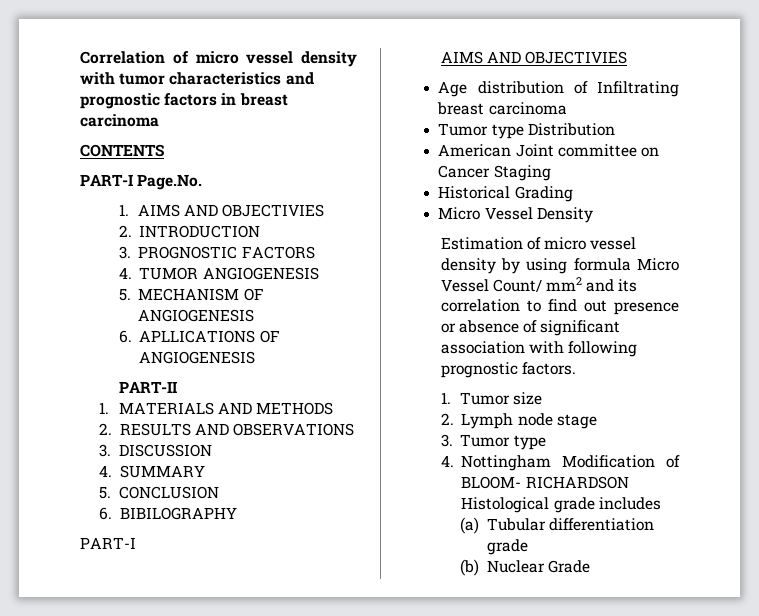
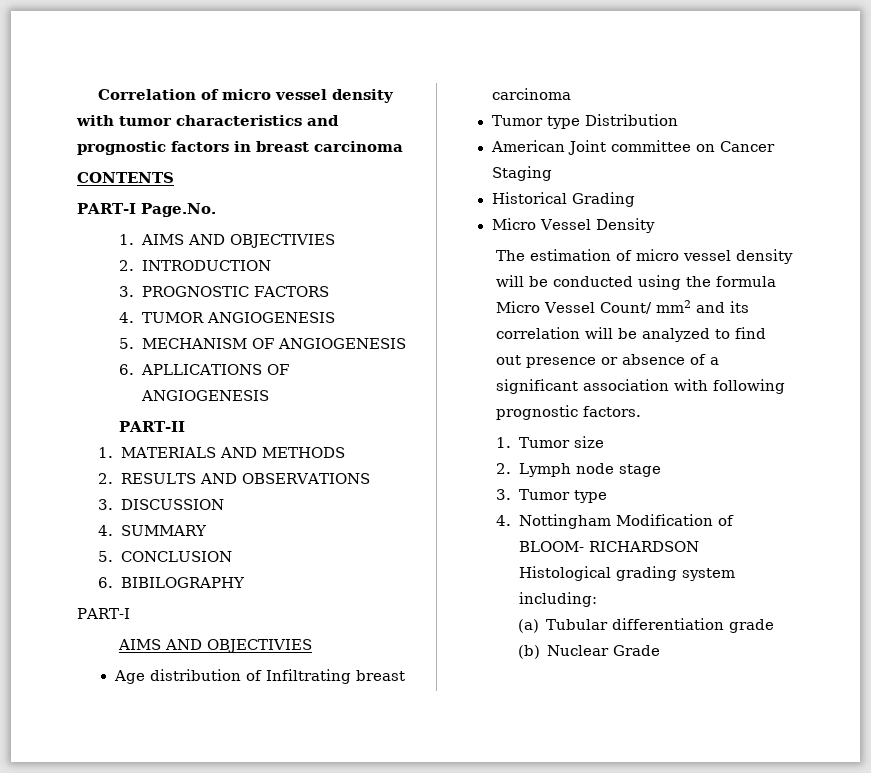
[440,237,637,250] [440,258,568,274] Estimation of micro vessel density by using -> [496,249,794,264] [496,275,712,290] The estimation of micro vessel density will be conducted using the
(520, 305) none -> [585,327,711,342] will be analyzed
(537, 326) none -> [710,357,720,365] a
[553,497,661,513] grade includes -> [615,566,735,581] [518,592,597,607] grading system including:

